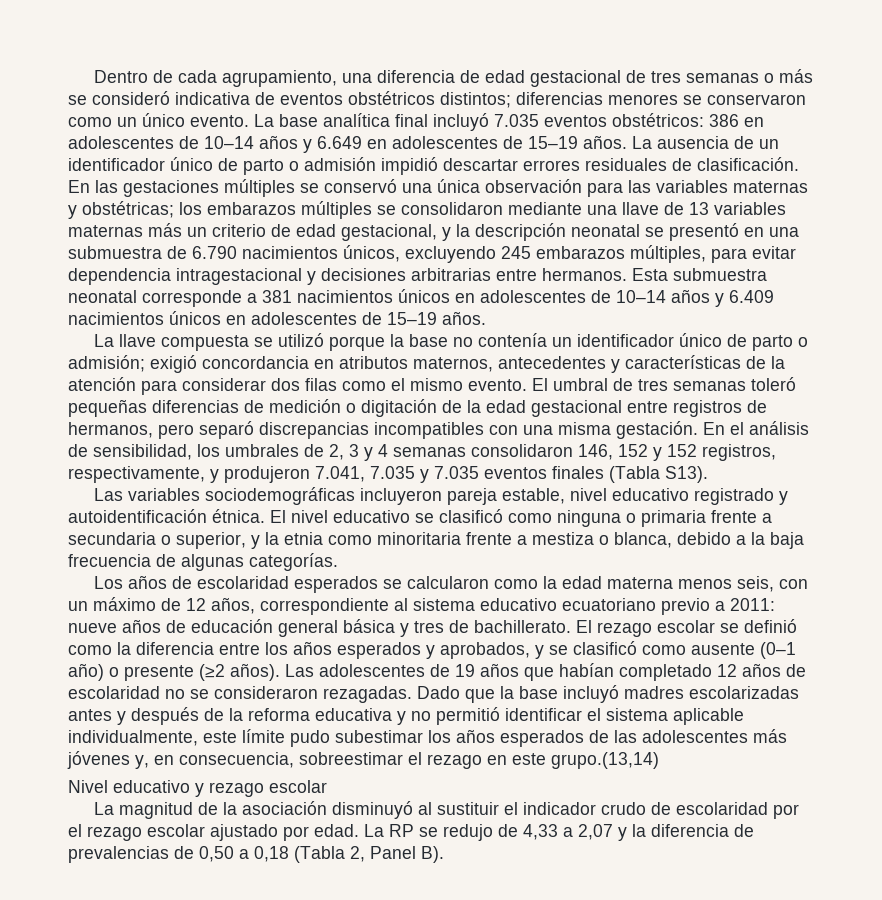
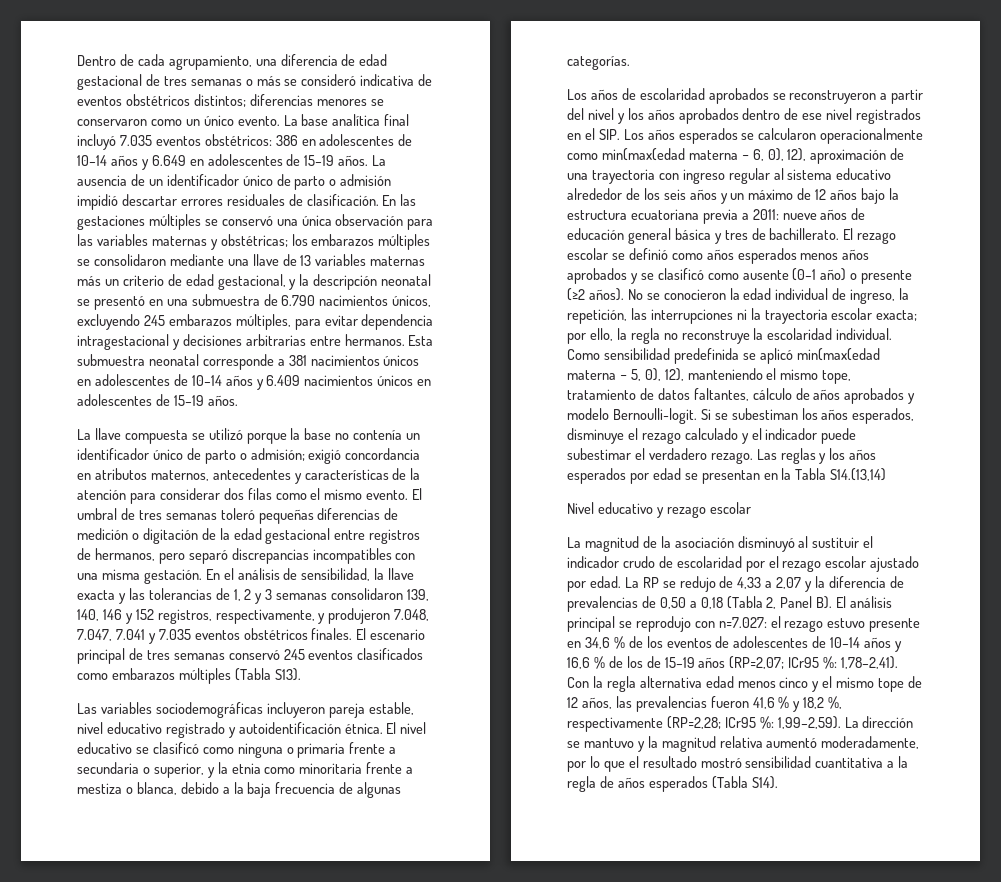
[197,444,648,461] los umbrales de 2, 3 y 4 semanas consolidaron 146, 152 -> [374,568,415,580] [77,588,430,604] [77,609,122,621] la llave exacta y las tolerancias de 1, 2 y 3 semanas consolidaron 139, 140, 146
[315,466,604,483] 7.041, 7.035 y 7.035 eventos finales -> [394,609,430,621] [77,628,426,644] [77,648,424,664] [77,668,231,684] 7.048, 7.047, 7.041 y 7.035 eventos obstétricos finales. El escenario principal de tres semanas conservó 245 eventos clasificados como embarazos múltiples
[293,576,808,593] [68,597,710,615] esperados se calcularon como la edad materna menos seis, con un máximo de 12 años, correspondiente al sistema educativo ecuatoriano previo -> [708,88,924,104] [567,108,922,124] [567,128,924,144] [567,148,905,164] [567,168,892,184] [567,188,899,204] [567,209,738,224] aprobados se reconstruyeron a partir del nivel y los años aprobados dentro de ese nivel registrados en el SIP. Los años esperados se calcularon operacionalmente como min(max(edad materna − 6, 0), 12), aproximación de una trayectoria con ingreso regular al sistema educativo alrededor de los seis años y un máximo de 12 años bajo la estructura ecuatoriana previa
[117,641,530,659] la diferencia entre los años esperados y aprobados, -> [706,248,870,264] [567,268,627,284] años esperados menos años aprobados
[285,663,806,681] [68,685,799,703] [68,707,744,725] [68,729,787,747] [67,751,659,769] Las adolescentes de 19 años que habían completado 12 años de escolaridad no se consideraron rezagadas. Dado que la base incluyó madres escolarizadas antes y después de la reforma educativa y no permitió identificar el sistema aplicable individualmente, este límite pudo subestimar los años esperados de las adolescentes más jóvenes y, en consecuencia, sobreestimar el rezago en este grupo.(13,14) -> [627,288,910,304] [567,308,918,324] [567,328,893,344] [567,348,880,364] [567,368,852,384] [567,388,916,404] [567,408,915,424] [567,428,857,444] [567,448,877,464] [567,468,887,484] No se conocieron la edad individual de ingreso, la repetición, las interrupciones ni la trayectoria escolar exacta; por ello, la regla no reconstruye la escolaridad individual. Como sensibilidad predefinida se aplicó min(max(edad materna − 5, 0), 12), manteniendo el mismo tope, tratamiento de datos faltantes, cálculo de años aprobados y modelo Bernoulli-logit. Si se subestiman los años esperados, disminuye el rezago calculado y el indicador puede subestimar el verdadero rezago. Las reglas y los años esperados por edad se presentan en la Tabla S14.(13,14)
(444, 854) none -> [836,596,893,608] [567,616,921,632] [567,636,903,652] [567,656,899,669] [567,676,923,692] [567,696,843,712] [567,716,914,732] [567,736,920,752] [567,756,909,772] [567,776,778,792] El análisis principal se reprodujo con n=7.027: el rezago estuvo presente en 34,6 % de los eventos de adolescentes de 10–14 años y 16,6 % de los de 15–19 años (RP=2,07; ICr95 %: 1,78–2,41). Con la regla alternativa edad menos cinco y el mismo tope de 12 años, las prevalencias fueron 41,6 % y 18,2 %, respectivamente (RP=2,28; ICr95 %: 1,99–2,59). La dirección se mantuvo y la magnitud relativa aumentó moderadamente, por lo que el resultado mostró sensibilidad cuantitativa a la regla de años esperados (Tabla S14).

